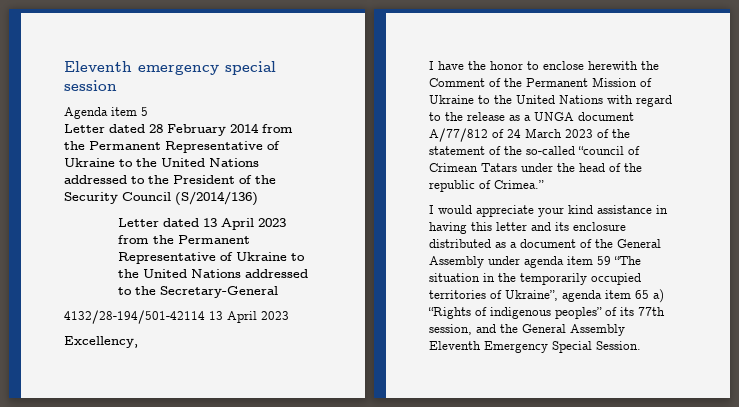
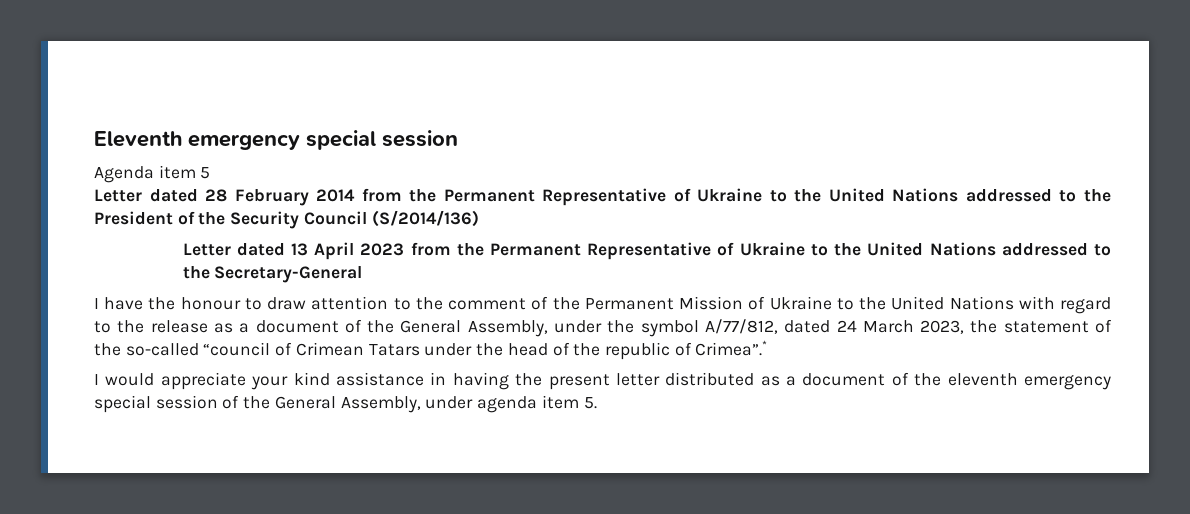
[64,310,289,324] [64,336,138,348] [429,61,659,70] [429,78,485,87] 4132/28-194/501-42114 13 April 2023 // Excellency, // I have the honor to enclose herewith the Comment -> [94,296,527,310] I have the honour to draw attention to the comment
[534,112,634,121] [429,128,609,142] UNGA document A/77/812 of 24 March 2023 of -> [255,319,965,337] document of the General Assembly, under the symbol A/77/812, dated 24 March 2023,
[494,180,544,189] Crimea.” -> [695,340,768,356] Crimea”.*
[471,222,626,231] this letter and its enclosure -> [515,373,660,390] the present letter
[617,239,661,248] [429,256,641,268] [429,273,641,285] [429,289,664,303] [428,307,665,319] [429,324,625,336] [429,341,641,353] General Assembly under agenda item 59 “The situation in the temporarily occupied territories of Ukraine”, agenda item 65 a) “Rights of indigenous peoples” of its 77th session, and the General Assembly Eleventh Emergency Special Session. -> [947,373,1112,390] [94,395,597,413] eleventh emergency special session of the General Assembly, under agenda item 5.

